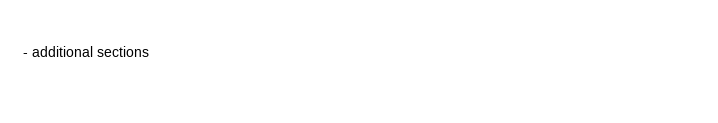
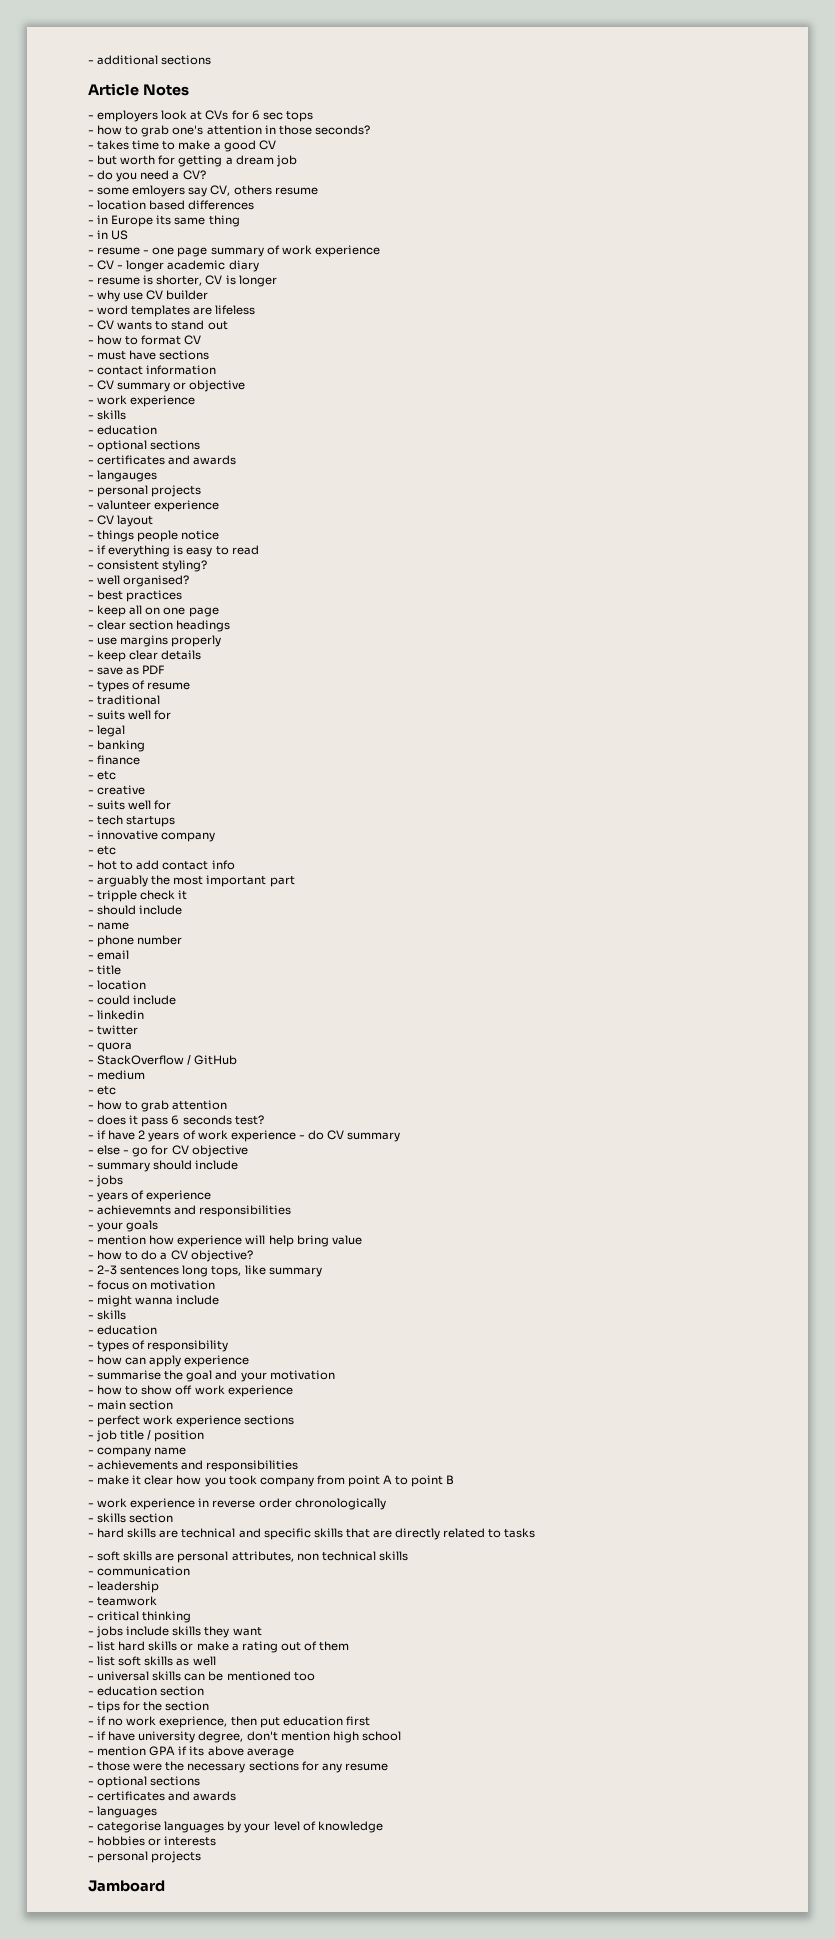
(149, 51) none -> [88,83,189,96] [88,110,313,122] [88,125,370,137] [88,140,276,152] [88,155,297,167] [88,170,206,182] [88,185,318,197] [88,200,255,210] [88,215,240,227] [88,230,129,240] [88,245,380,257] [88,260,259,272] [88,275,277,287] [88,290,209,302] [88,305,256,317] [88,320,228,330] [88,335,202,345] [88,350,210,360] [88,365,217,375] [88,380,246,392] [88,395,196,407] [88,410,127,420] [88,425,158,435] [88,440,201,452] [88,455,237,465] [88,470,158,482] [88,485,202,497] [88,500,220,512] [88,515,154,527] [88,530,220,542] [88,545,259,557] [88,560,208,572] [88,575,190,587] [88,590,183,602] [88,605,219,617] [88,620,231,632] [88,635,222,647] [88,650,202,662] [88,665,165,675] [88,680,191,692] [88,695,161,705] [88,710,172,720] [88,725,126,737] [88,740,146,752] [88,755,141,765] [88,771,117,780] [88,785,146,795] [88,800,172,810] [88,815,176,827] [88,830,216,842] [88,846,117,855] [88,860,235,870] [88,875,295,887] [88,890,188,902] [88,905,183,915] [88,922,130,930] [88,935,183,947] [88,950,130,960] [88,965,122,975] [88,980,147,990] [88,995,177,1005] [88,1010,145,1020] [88,1025,139,1035] [88,1042,133,1052] [88,1055,238,1065] [88,1070,146,1080] [88,1086,117,1095] [88,1100,228,1112] [88,1115,264,1127] [88,1130,401,1142] [88,1145,248,1157] [88,1160,239,1172] [88,1175,124,1187] [88,1190,212,1202] [88,1205,292,1217] [88,1220,159,1232] [88,1235,362,1247] [88,1250,253,1262] [88,1265,322,1277] [88,1280,216,1290] [88,1295,220,1307] [88,1310,127,1320] [88,1325,158,1335] [88,1340,229,1352] [88,1355,250,1367] [88,1370,335,1382] [88,1385,293,1397] [88,1400,174,1410] [88,1415,295,1427] [88,1430,205,1442] [88,1447,187,1457] [88,1460,299,1472] [88,1475,455,1487] [88,1498,386,1510] [88,1513,174,1523] [88,1528,536,1540] [88,1551,408,1563] [88,1566,191,1576] [88,1581,160,1593] [88,1596,158,1606] [88,1611,192,1623] [88,1626,262,1638] [88,1641,350,1653] [88,1656,216,1666] [88,1671,315,1681] [88,1686,205,1696] [88,1701,210,1713] [88,1716,370,1728] [88,1731,401,1743] [88,1746,294,1758] [88,1761,388,1773] [88,1776,201,1788] [88,1791,237,1801] [88,1806,158,1818] [88,1821,383,1833] [88,1836,217,1846] [88,1851,202,1863] [88,1880,165,1892] // Article Notes // - employers look at CVs for 6 sec tops // - how to grab one's attention in those seconds? // - takes time to make a good CV // - but worth for getting a dream job // - do you need a CV? // - some emloyers say CV, others resume // - location based differences // - in Europe its same thing // - in US // - resume - one page summary of work experience // - CV - longer academic diary // - resume is shorter, CV is longer // - why use CV builder // - word templates are lifeless // - CV wants to stand out // - how to format CV // - must have sections // - contact information // - CV summary or objective // - work experience // - skills // - education // - optional sections // - certificates and awards // - langauges // - personal projects // - valunteer experience // - CV layout // - things people notice // - if everything is easy to read // - consistent styling? // - well organised? // - best practices // - keep all on one page // - clear section headings // - use margins properly // - keep clear details // - save as PDF // - types of resume // - traditional // - suits well for // - legal // - banking // - finance // - etc // - creative // - suits well for // - tech startups // - innovative company // - etc // - hot to add contact info // - arguably the most important part // - tripple check it // - should include // - name // - phone number // - email // - title // - location // - could include // - linkedin // - twitter // - quora // - StackOverflow / GitHub // - medium // - etc // - how to grab attention // - does it pass 6 seconds test? // - if have 2 years of work experience - do CV summary // - else - go for CV objective // - summary should include // - jobs // - years of experience // - achievemnts and responsibilities // - your goals // - mention how experience will help bring value // - how to do a CV objective? // - 2-3 sentences long tops, like summary // - focus on motivation // - might wanna include // - skills // - education // - types of responsibility // - how can apply experience // - summarise the goal and your motivation // - how to show off work experience // - main section // - perfect work experience sections // - job title / position // - company name // - achievements and responsibilities // - make it clear how you took company from point A to point B // - work experience in reverse order chronologically // - skills section // - hard skills are technical and specific skills that are directly related to tasks // - soft skills are personal attributes, non technical skills // - communication // - leadership // - teamwork // - critical thinking // - jobs include skills they want // - list hard skills or make a rating out of them // - list soft skills as well // - universal skills can be mentioned too // - education section // - tips for the section // - if no work exeprience, then put education first // - if have university degree, don't mention high school // - mention GPA if its above average // - those were the necessary sections for any resume // - optional sections // - certificates and awards // - languages // - categorise languages by your level of knowledge // - hobbies or interests // - personal projects // Jamboard

